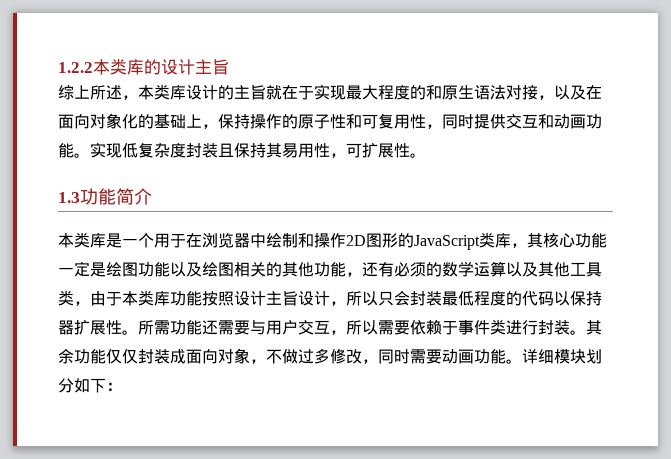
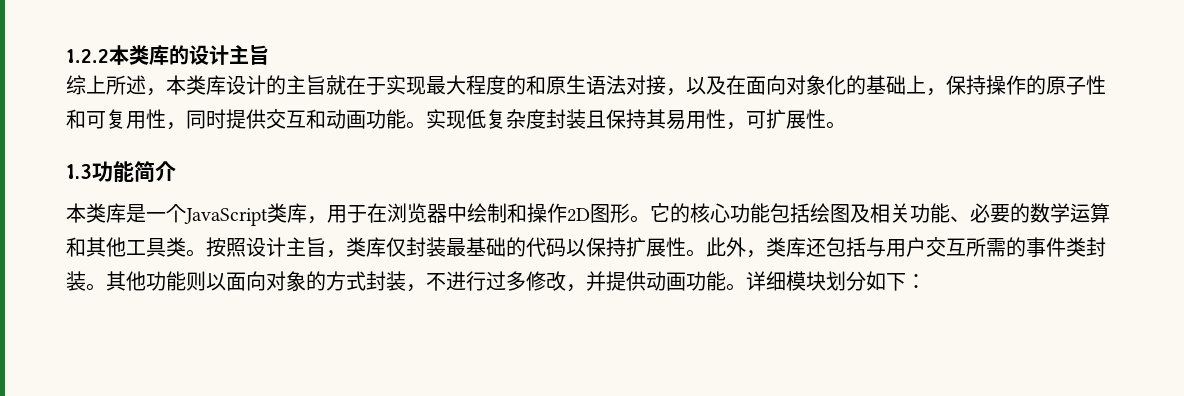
(154, 240) none -> [184,203,327,226] JavaScript类库，
[398,232,607,250] [58,261,426,277] 的JavaScript类库，其核心功能一定是绘图功能以及绘图相关的其他功能，还有必须 -> [630,203,1010,223] 。它的核心功能包括绘图及相关功能、必要
[506,262,538,277] 以及 -> [66,237,86,257] 和
[74,290,506,306] ，由于本类库功能按照设计主旨设计，所以只会封装最低程度 -> [186,237,506,258] 。按照设计主旨，类库仅封装最基础
[58,319,602,335] [58,348,298,364] 器扩展性。所需功能还需要与用户交互，所以需要依赖于事件类进行封装。其余功能仅仅封装成面向对象，不做 -> [626,237,1106,258] [66,271,486,292] 扩展性。此外，类库还包括与用户交互所需的事件类封装。其他功能则以面向对象的方式封装，不进行
[378,349,442,364] 同时需要 -> [586,271,646,291] 并提供

